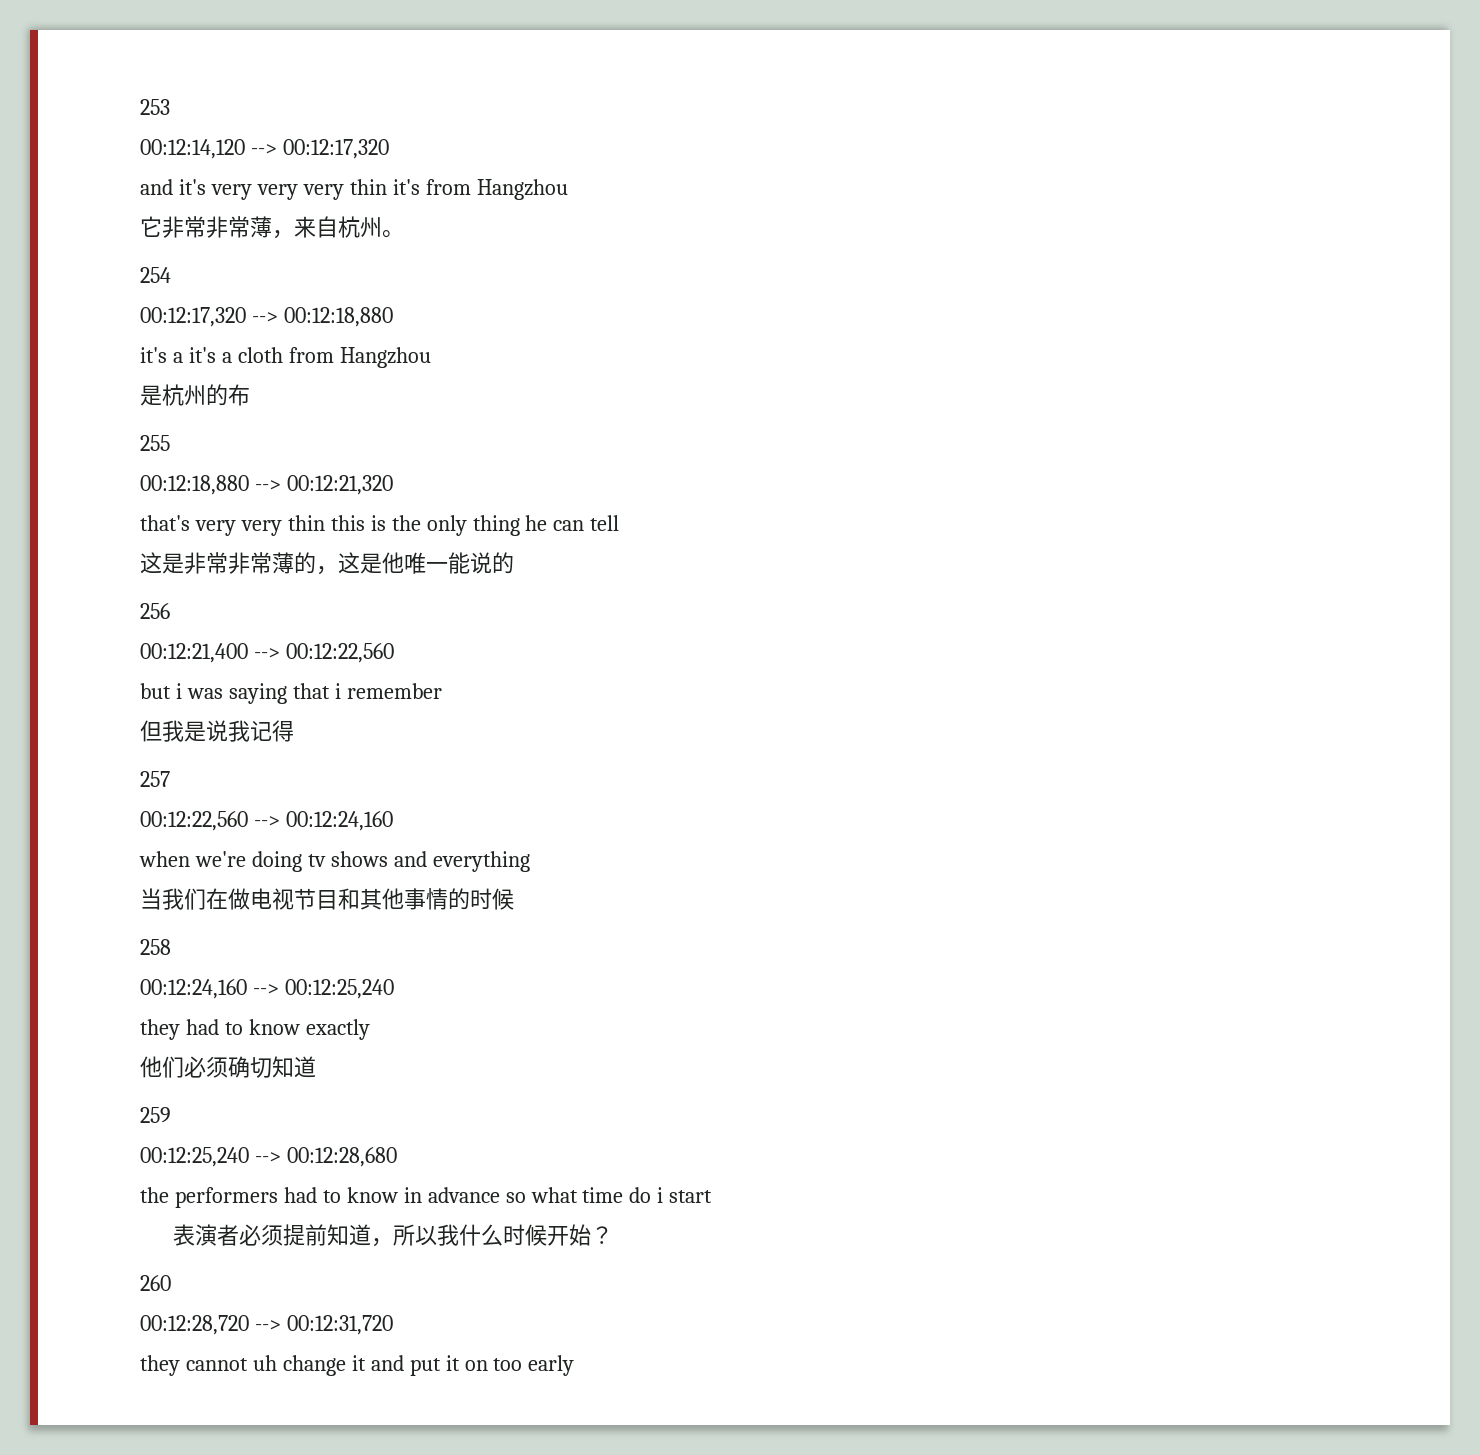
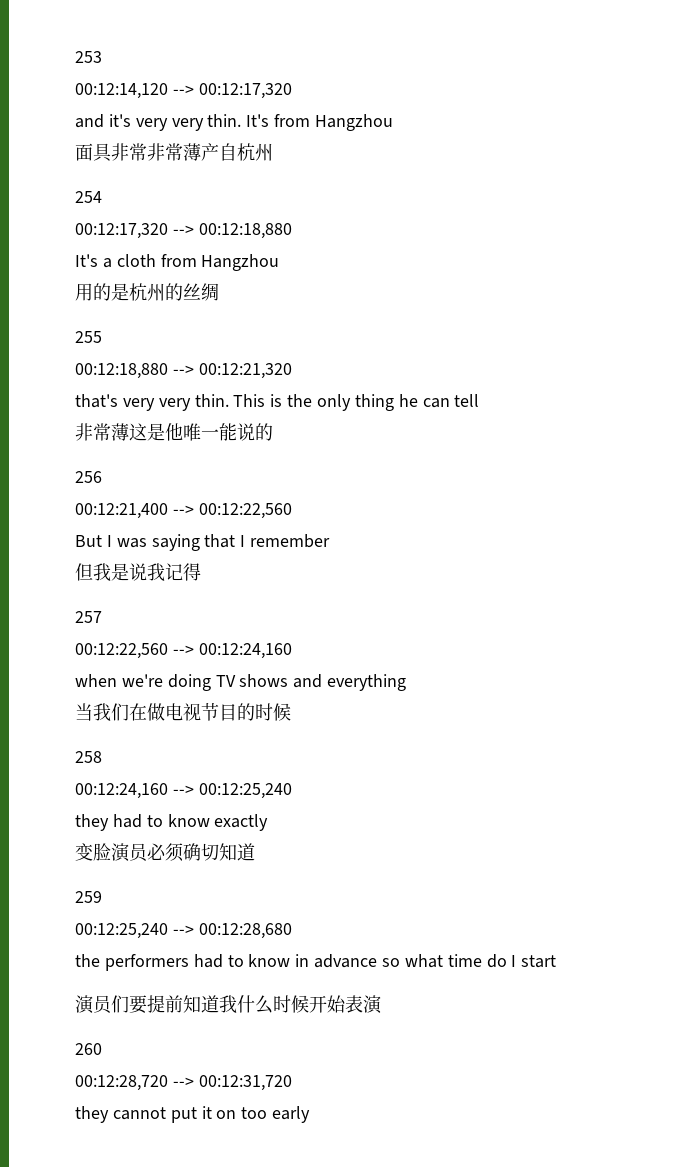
[302,179,568,200] [140,216,316,239] very thin it's from Hangzhou // 它非常非常薄，来 -> [207,114,394,131] [75,143,219,162] thin. It's from Hangzhou // 面具非常非常薄产
[382,230,404,238] 。 -> (273, 152) none
[140,347,216,363] it's a it's -> [75,254,98,267] It's
(431, 357) none -> [75,283,111,301] 用的
[228,384,250,406] 布 -> [183,283,219,301] 丝绸
[287,515,365,531] thin this -> [194,394,266,407] thin. This
[140,552,338,575] 这是非常非常薄的， -> [75,423,129,441] 非常薄
[140,683,182,699] but i -> [75,535,112,547] But I
[334,683,341,699] i -> [240,535,246,547] I
[307,854,326,867] tv -> [215,675,236,687] TV
[338,888,448,910] 和其他事情 -> (237, 712) none
[140,1056,184,1078] 他们 -> [75,843,149,862] 变脸演员
[657,1187,664,1203] i -> [511,955,517,967] I
[173,1224,284,1246] 表演者必须 -> [75,995,147,1014] 演员们要
[371,1224,438,1247] ，所以 -> (219, 1004) none
[591,1226,614,1244] ？ -> [345,995,383,1014] 表演
[252,1355,404,1376] uh change it and -> (166, 1113) none

